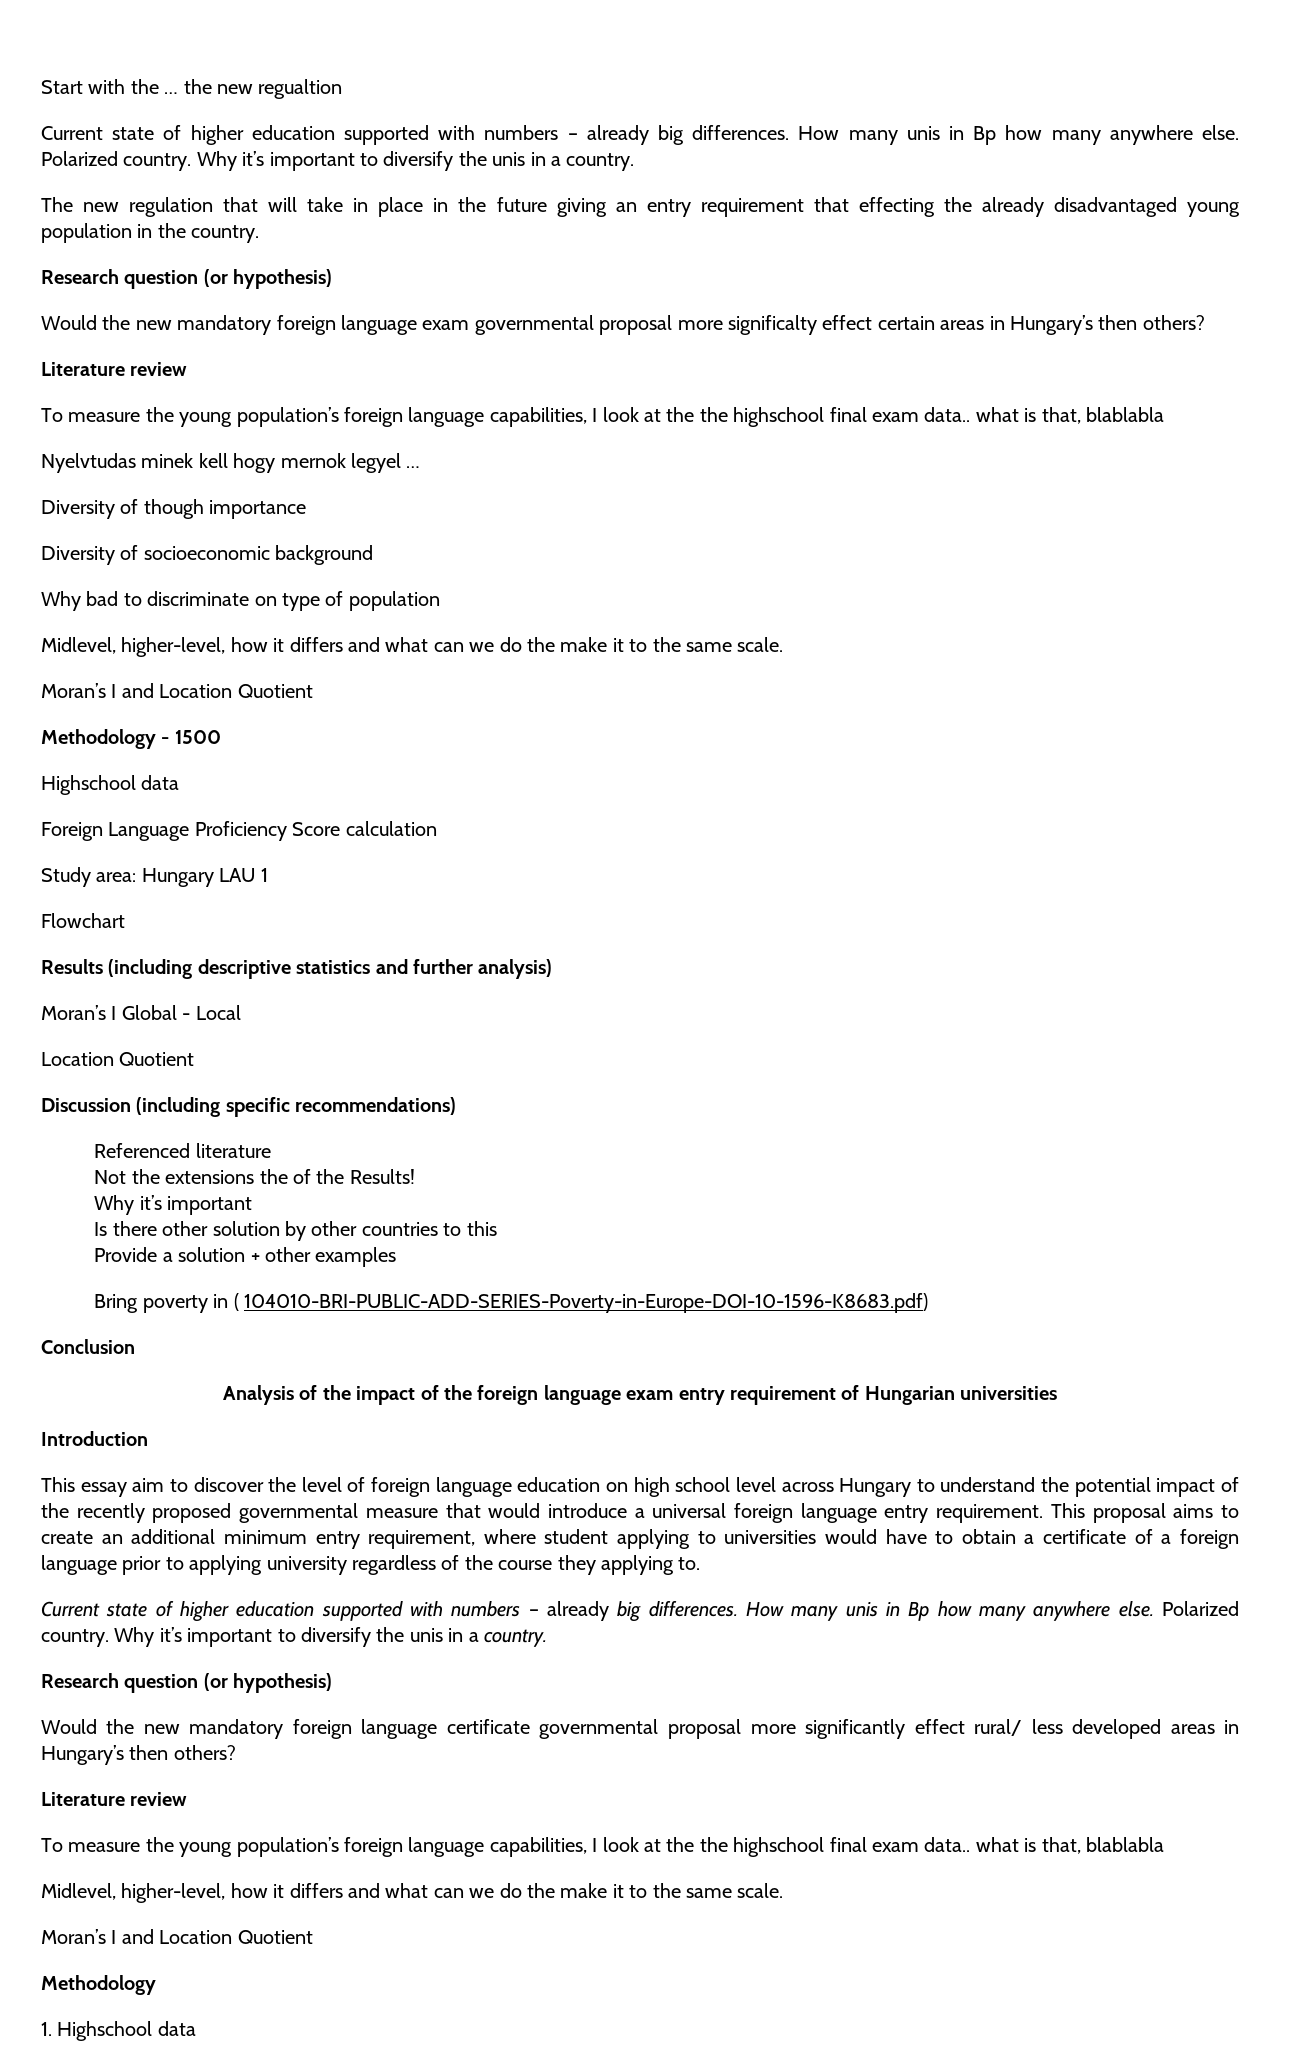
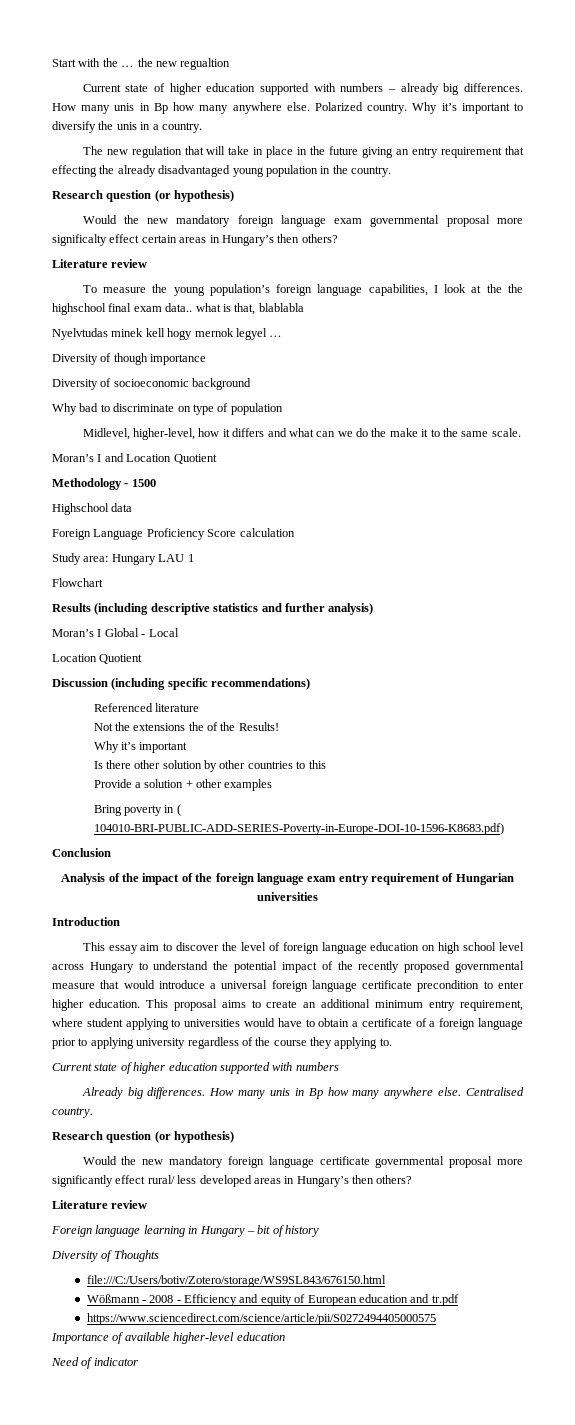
[884,1504,1044,1523] entry requirement. -> [362,980,524,992] [52,999,140,1011] certificate precondition to enter higher education.
[528,1601,609,1621] – already -> [81,1087,123,1099] // Already
[1162,1601,1239,1616] [41,1627,479,1647] Polarized country. Why it’s important to diversify the unis in a -> [465,1087,524,1096] Centralised
[41,1837,1164,1857] [41,1883,784,1903] [41,1929,313,1944] [41,1975,156,1995] [41,2021,196,2041] To measure the young population’s foreign language capabilities, I look at the the highschool final exam data.. what is that, blablabla // Midlevel, higher-level, how it differs and what can we do the make it to the same scale. // Moran’s I and Location Quotient // Methodology // 1. Highschool data -> [51,1225,319,1237] [51,1250,159,1262] [86,1275,386,1287] [86,1294,459,1306] [86,1313,436,1325] [51,1332,285,1344] [51,1357,138,1369] Foreign language learning in Hungary – bit of history // Diversity of Thoughts // file:///C:/Users/botiv/Zotero/storage/WS9SL843/676150.html // Wößmann - 2008 - Efficiency and equity of European education and tr.pdf // https://www.sciencedirect.com/science/article/pii/S0272494405000575 // Importance of available higher-level education // Need of indicator

